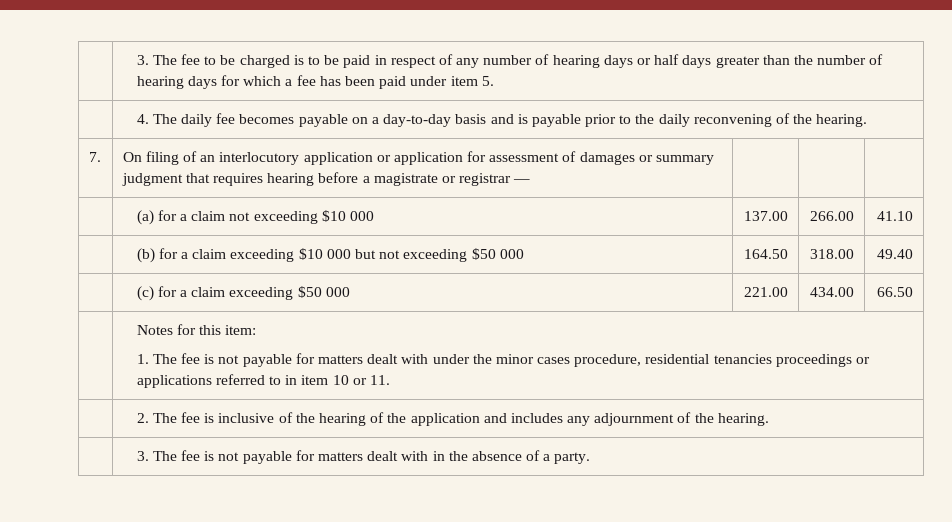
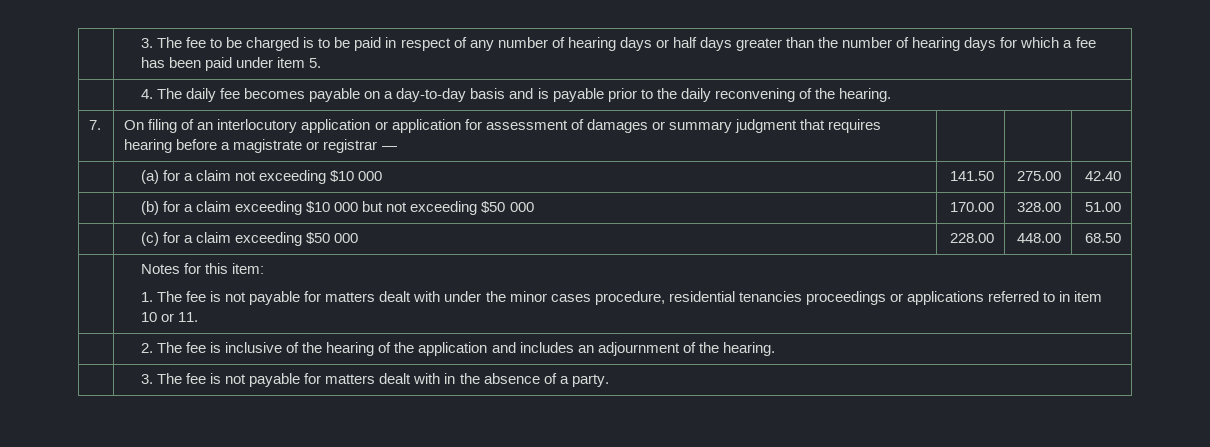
[744,211,789,221] [810,211,855,221] [877,211,914,221] 137.00 | 266.00 | 41.10 -> [949,171,994,181] [1016,171,1061,181] [1084,171,1121,181] 141.50 | 275.00 | 42.40
[744,249,789,259] [810,249,855,259] [877,249,914,259] 164.50 | 318.00 | 49.40 -> [949,202,994,212] [1016,202,1061,212] [1084,202,1121,212] 170.00 | 328.00 | 51.00
[744,287,789,297] [810,287,855,297] [877,287,914,297] 221.00 | 434.00 | 66.50 -> [949,233,994,243] [1016,233,1061,243] [1084,233,1121,243] 228.00 | 448.00 | 68.50
[567,416,591,426] any -> [577,345,594,353] an

